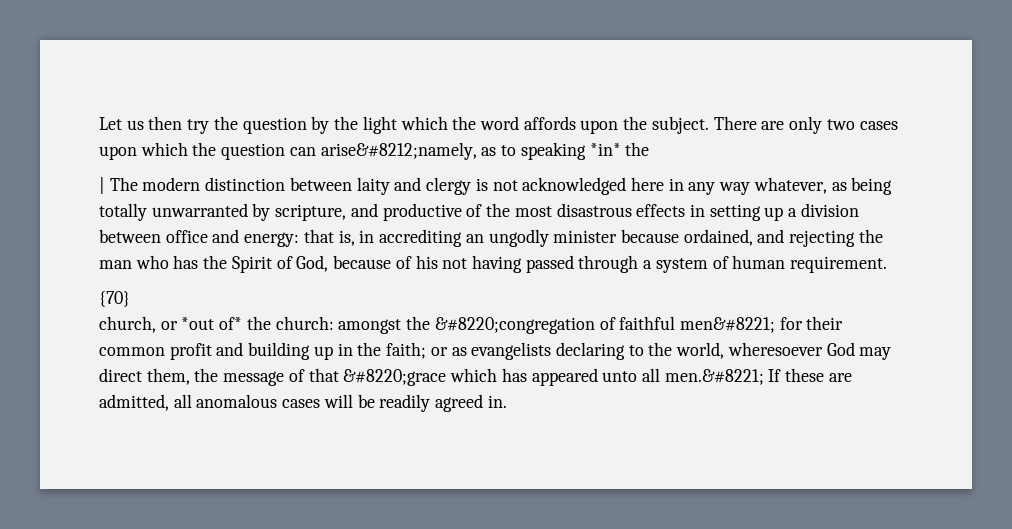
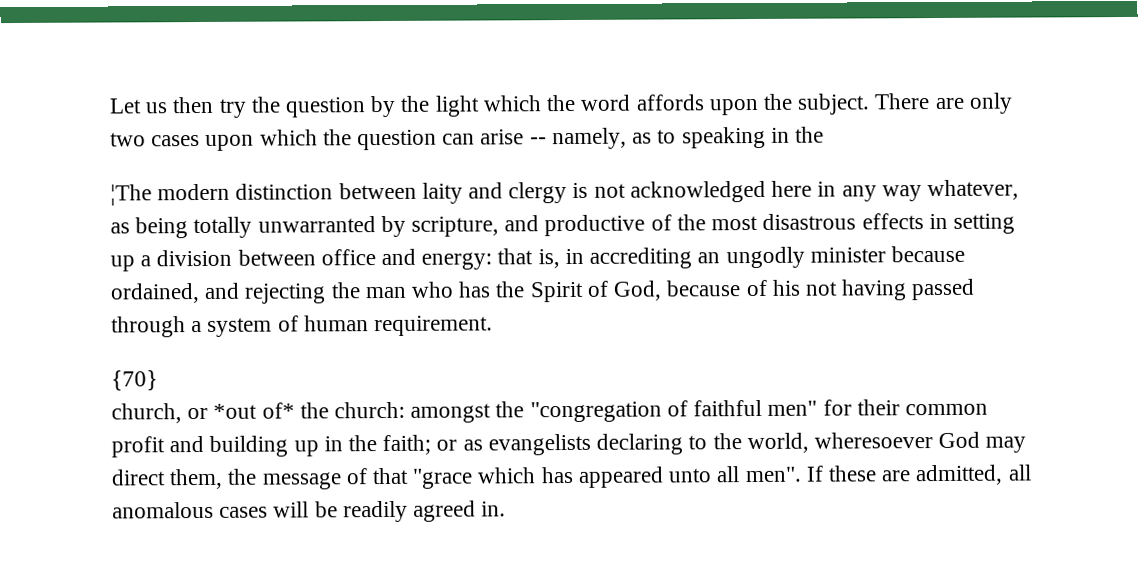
[320,142,477,160] arise&#8212;namely, -> [480,127,627,150] arise -- namely,
[589,143,621,156] *in* -> [770,127,790,143] in
[99,177,138,194] | The -> [110,184,152,206] ¦The
[434,317,595,334] &#8220;congregation -> [529,401,662,423] "congregation
[679,317,775,333] men&#8221; -> [767,400,818,416] men"
[343,369,447,386] &#8220;grace -> [412,468,474,489] "grace
[664,369,764,385] men.&#8221; -> [744,466,802,483] men".

